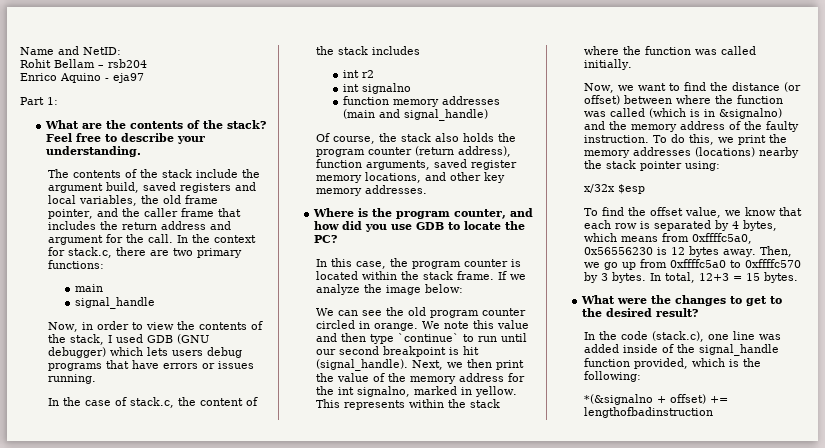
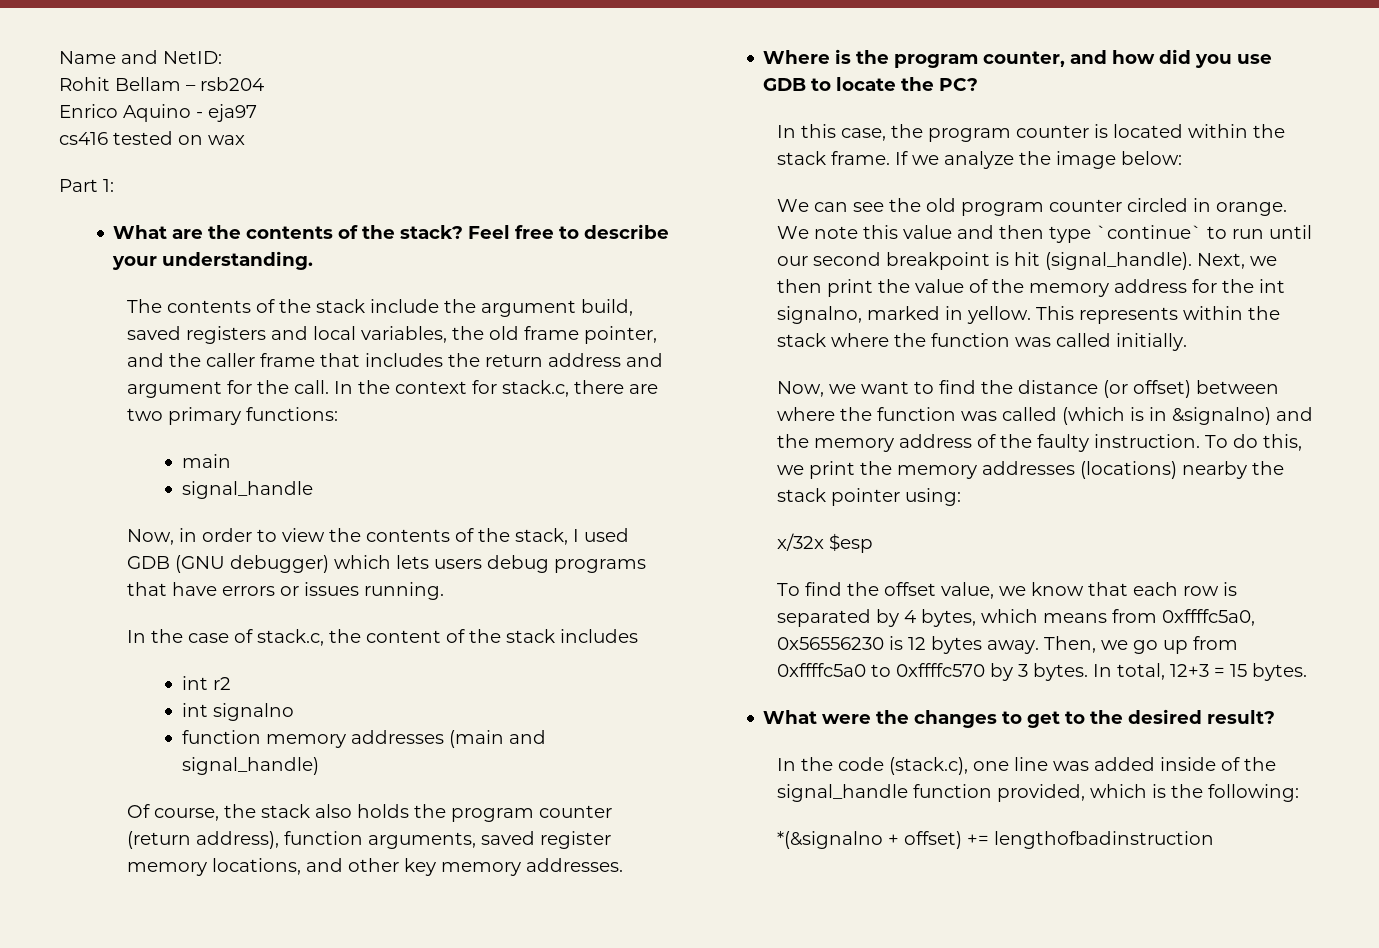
(144, 78) none -> [59,131,245,145] // cs416 tested on wax

